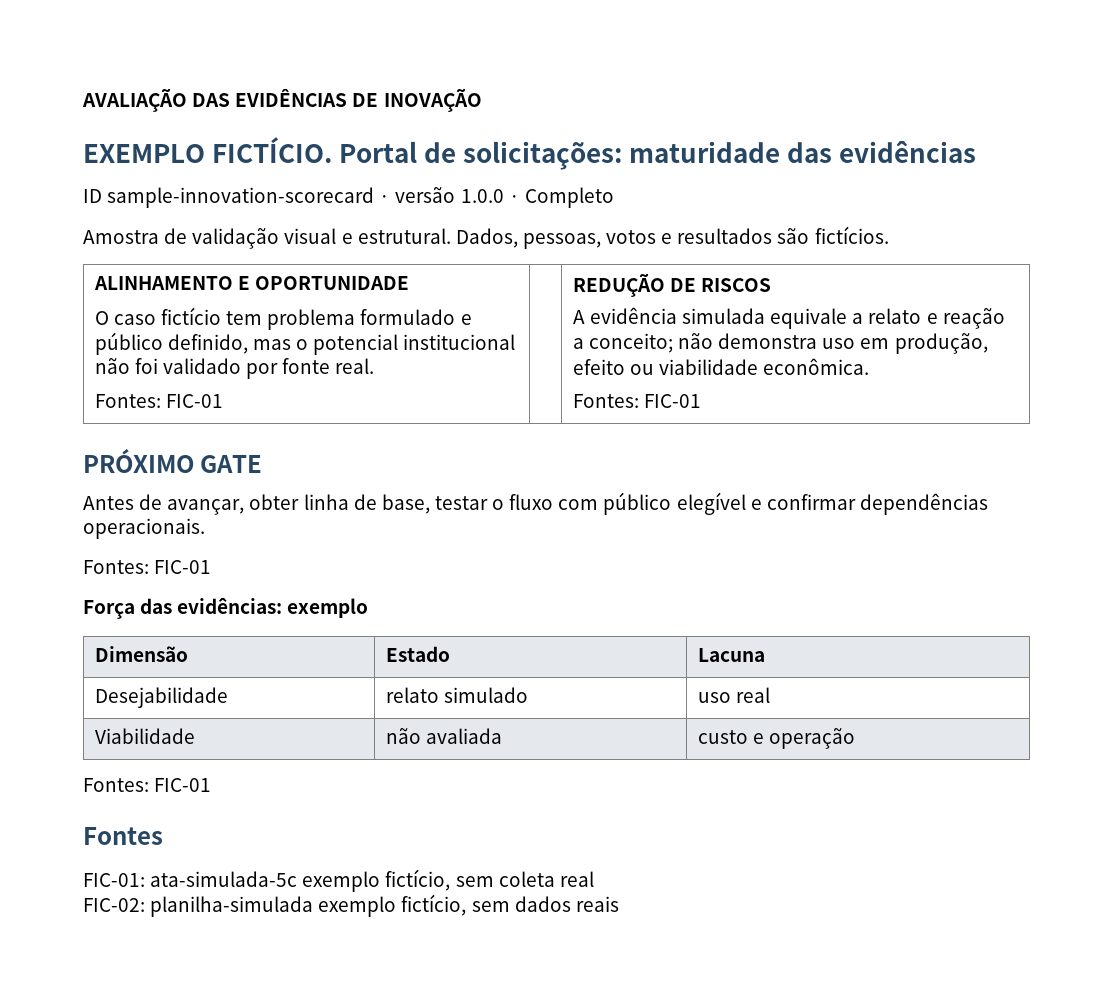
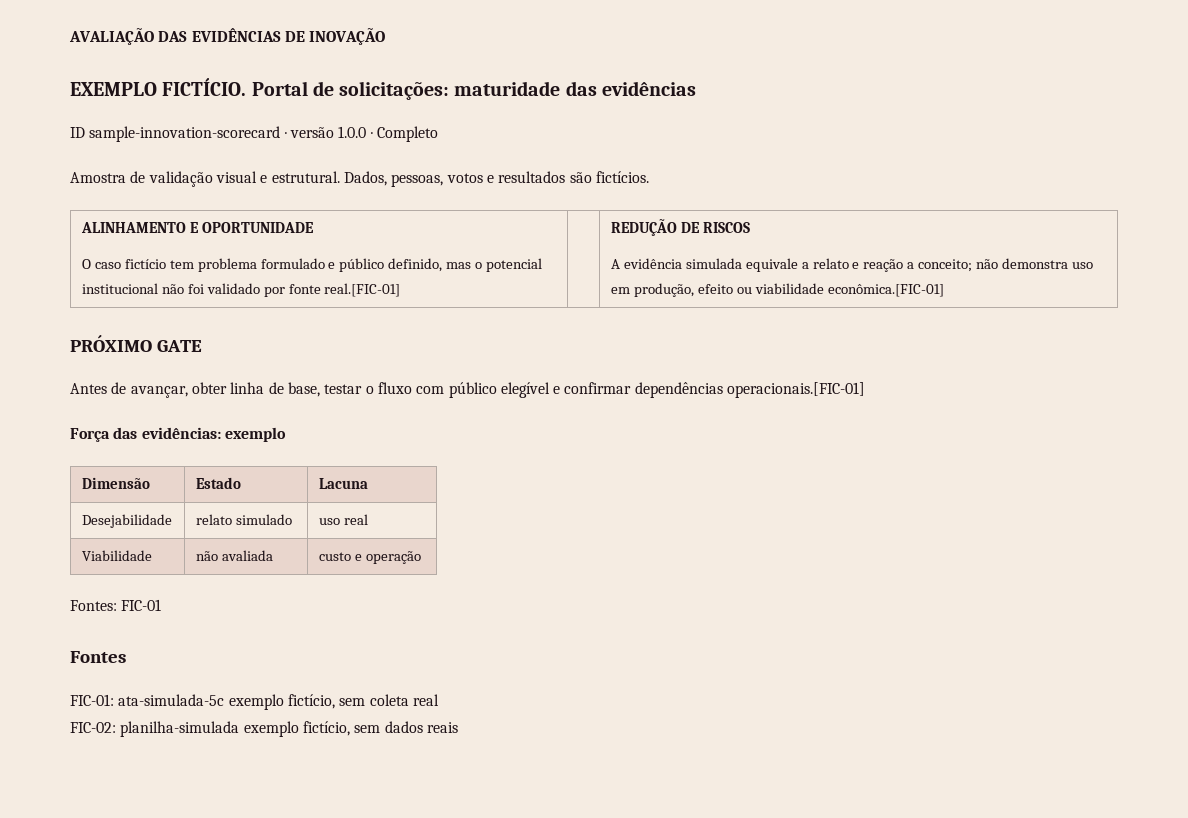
[335,358,375,374] [94,394,223,408] real. // Fontes: FIC-01 -> [324,283,401,297] real.[FIC-01]
[763,358,870,375] [572,394,701,408] econômica. // Fontes: FIC-01 -> [827,284,944,297] econômica.[FIC-01]
[83,518,205,539] [83,560,212,574] operacionais. // Fontes: FIC-01 -> [727,382,866,398] operacionais.[FIC-01]

